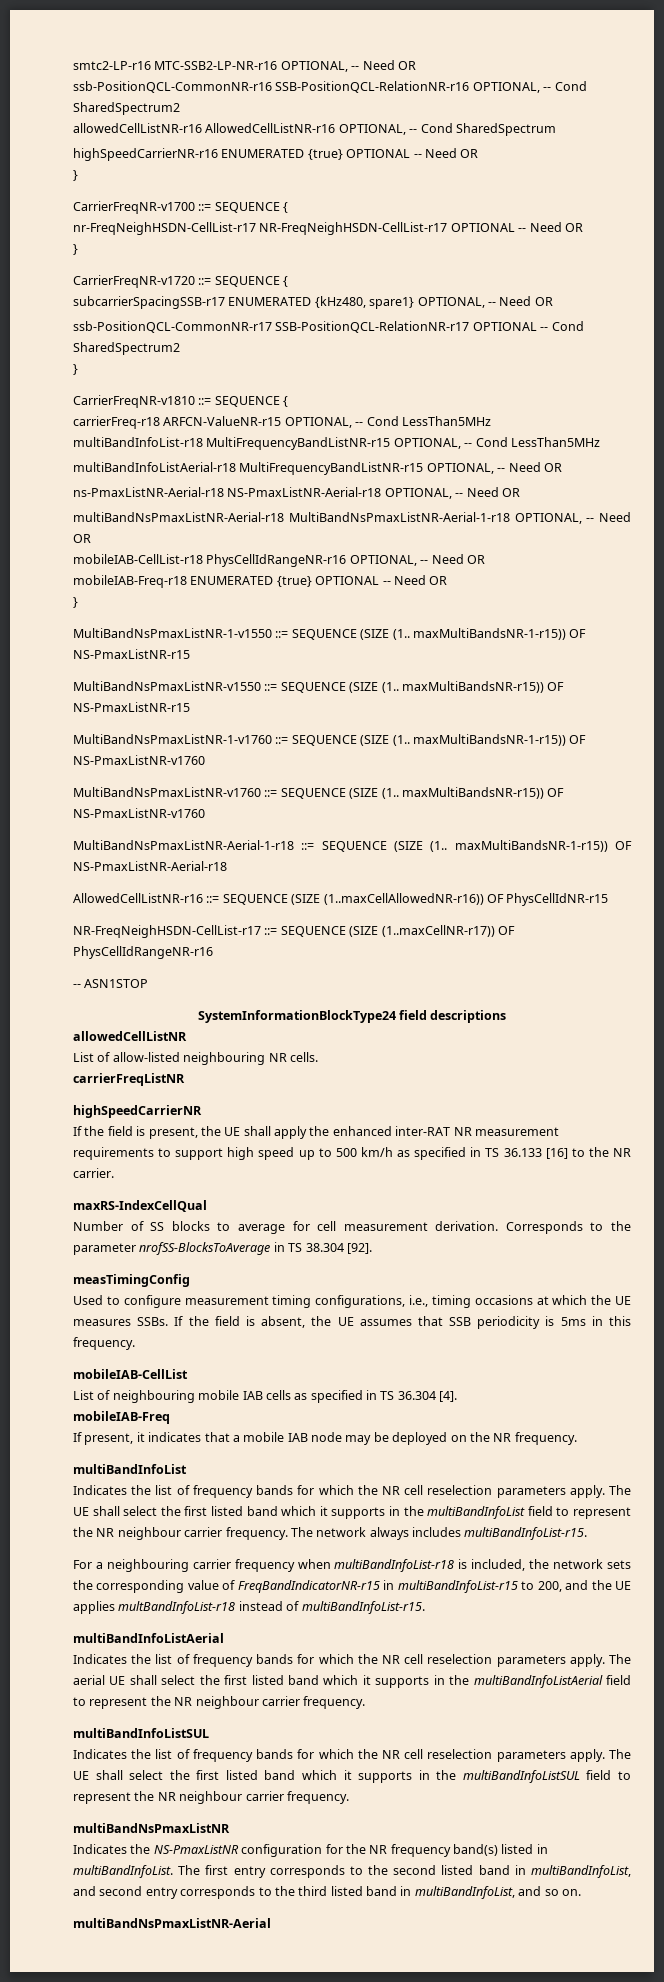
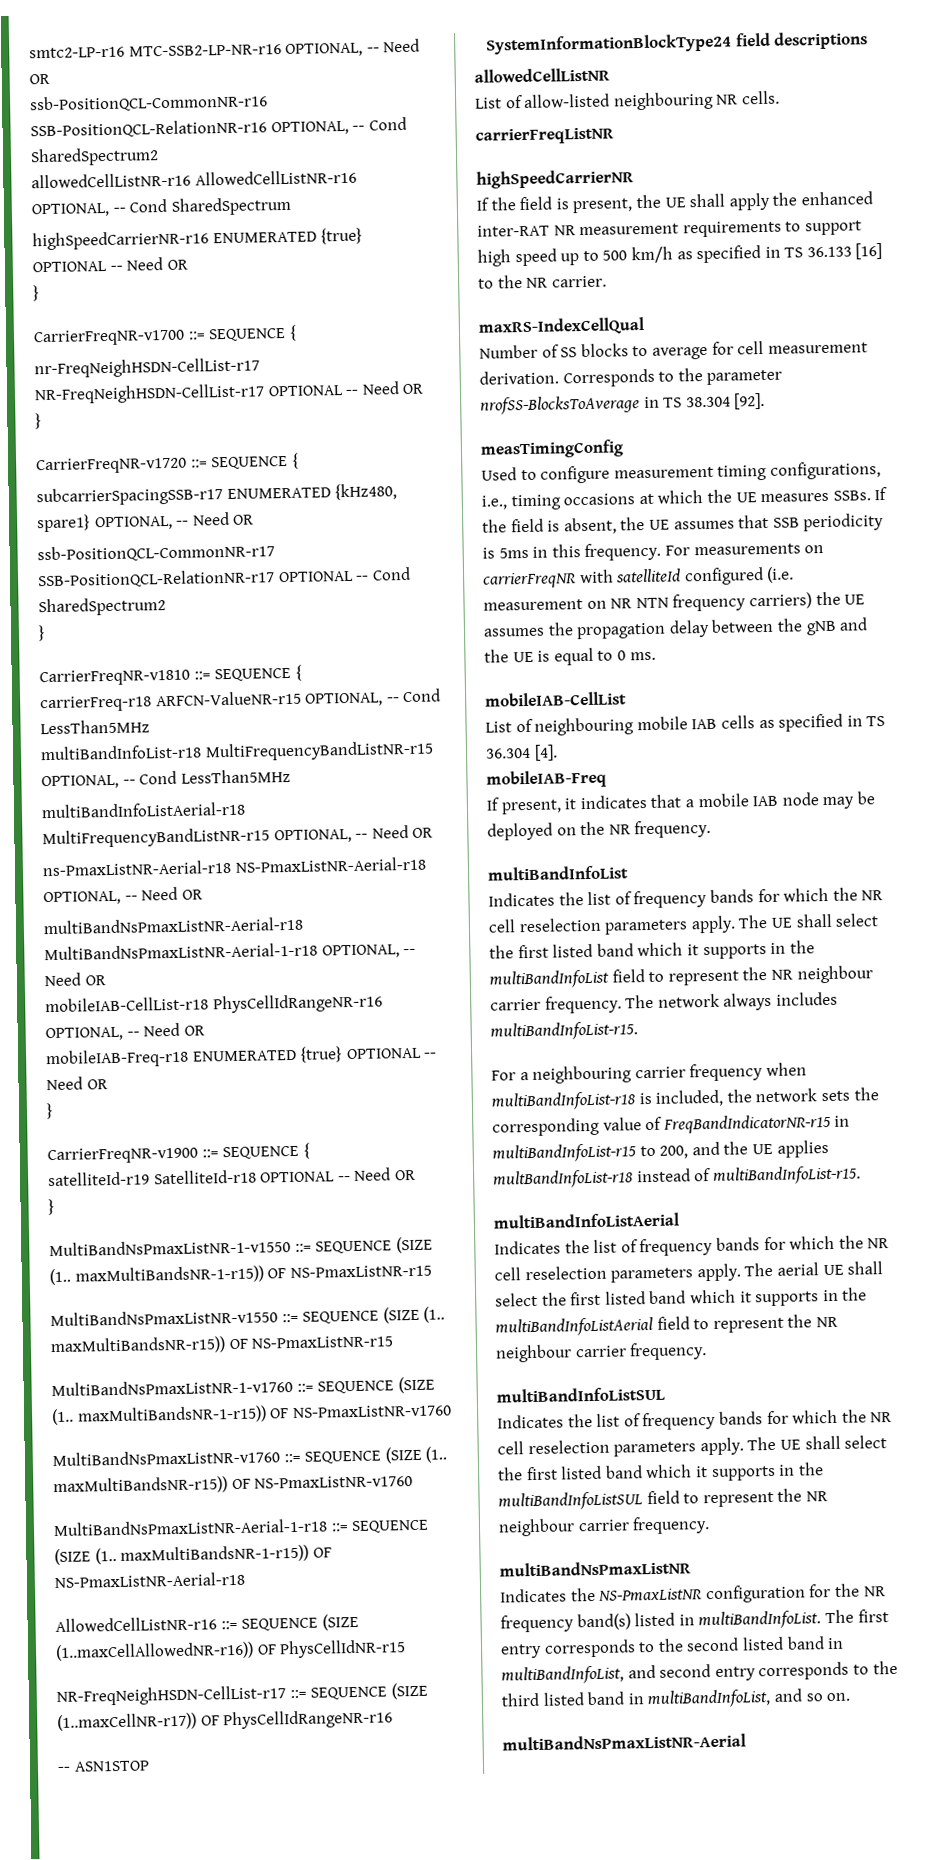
(78, 602) none -> [47,1142,310,1165] [48,1167,416,1187] [48,1198,55,1216] // CarrierFreqNR-v1900 ::= SEQUENCE { // satelliteId-r19 SatelliteId-r18 OPTIONAL -- Need OR // }
(135, 1343) none -> [664,543,825,556] [483,566,795,589] [483,591,866,612] [483,617,869,640] [484,647,656,666] For measurements on carrierFreqNR with satelliteId configured (i.e. measurement on NR NTN frequency carriers) the UE assumes the propagation delay between the gNB and the UE is equal to 0 ms.

